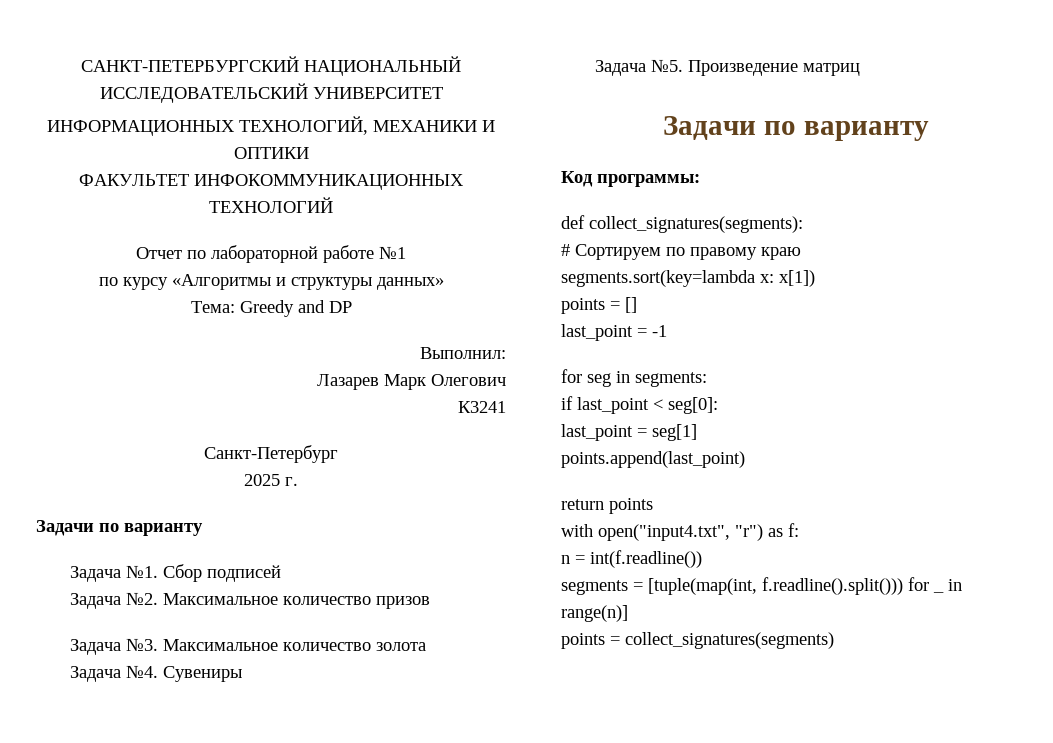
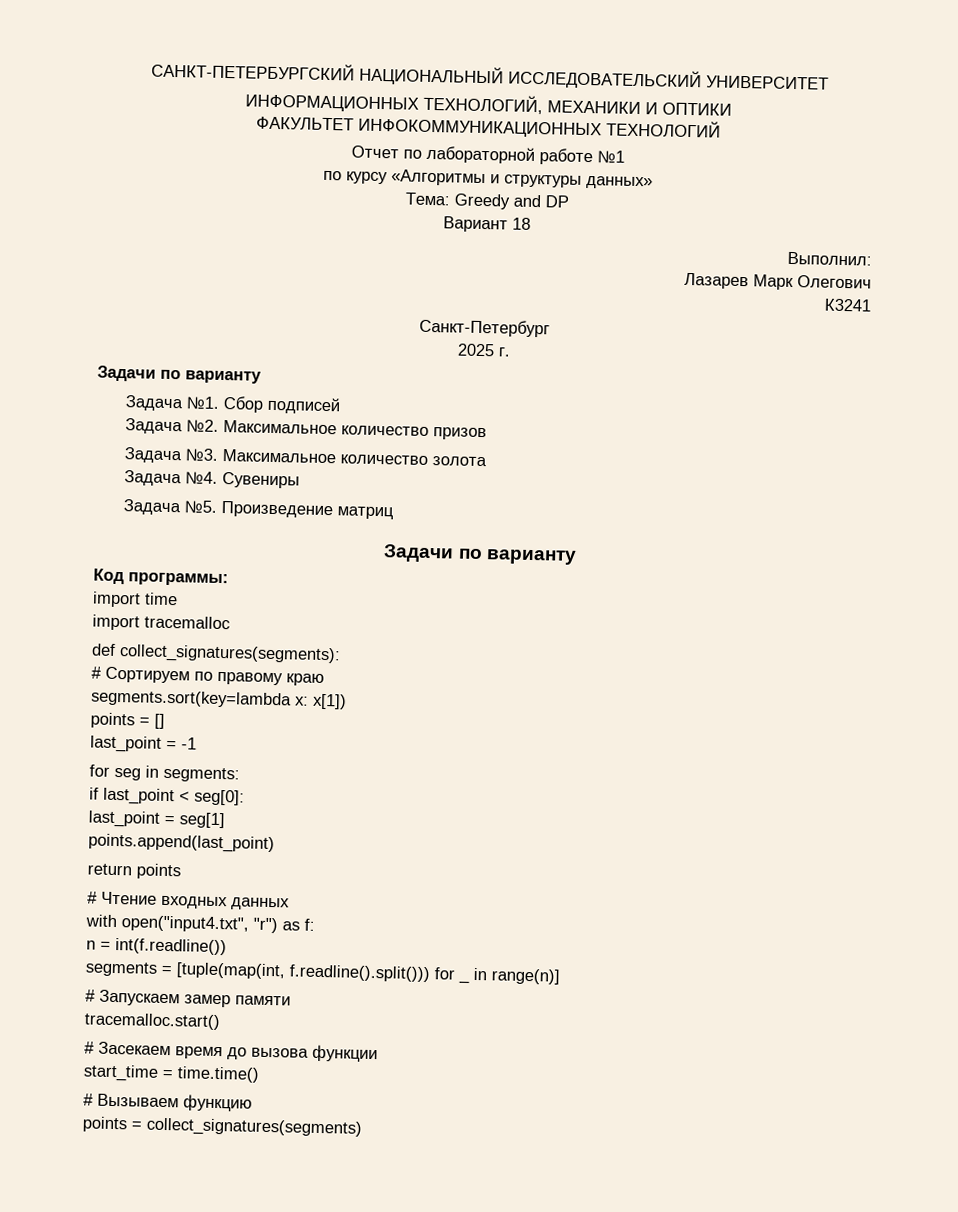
(352, 307) none -> [442,216,531,233] // Вариант 18
(700, 180) none -> [92,591,178,608] [92,614,230,631] // import time // import tracemalloc
(653, 506) none -> [87,891,290,911] // # Чтение входных данных
(628, 613) none -> [85,989,291,1008] [84,1012,221,1031] [84,1041,378,1063] [83,1064,260,1083] [83,1093,252,1112] // # Запускаем замер памяти // tracemalloc.start() // # Засекаем время до вызова функции // start_time = time.time() // # Вызываем функцию

